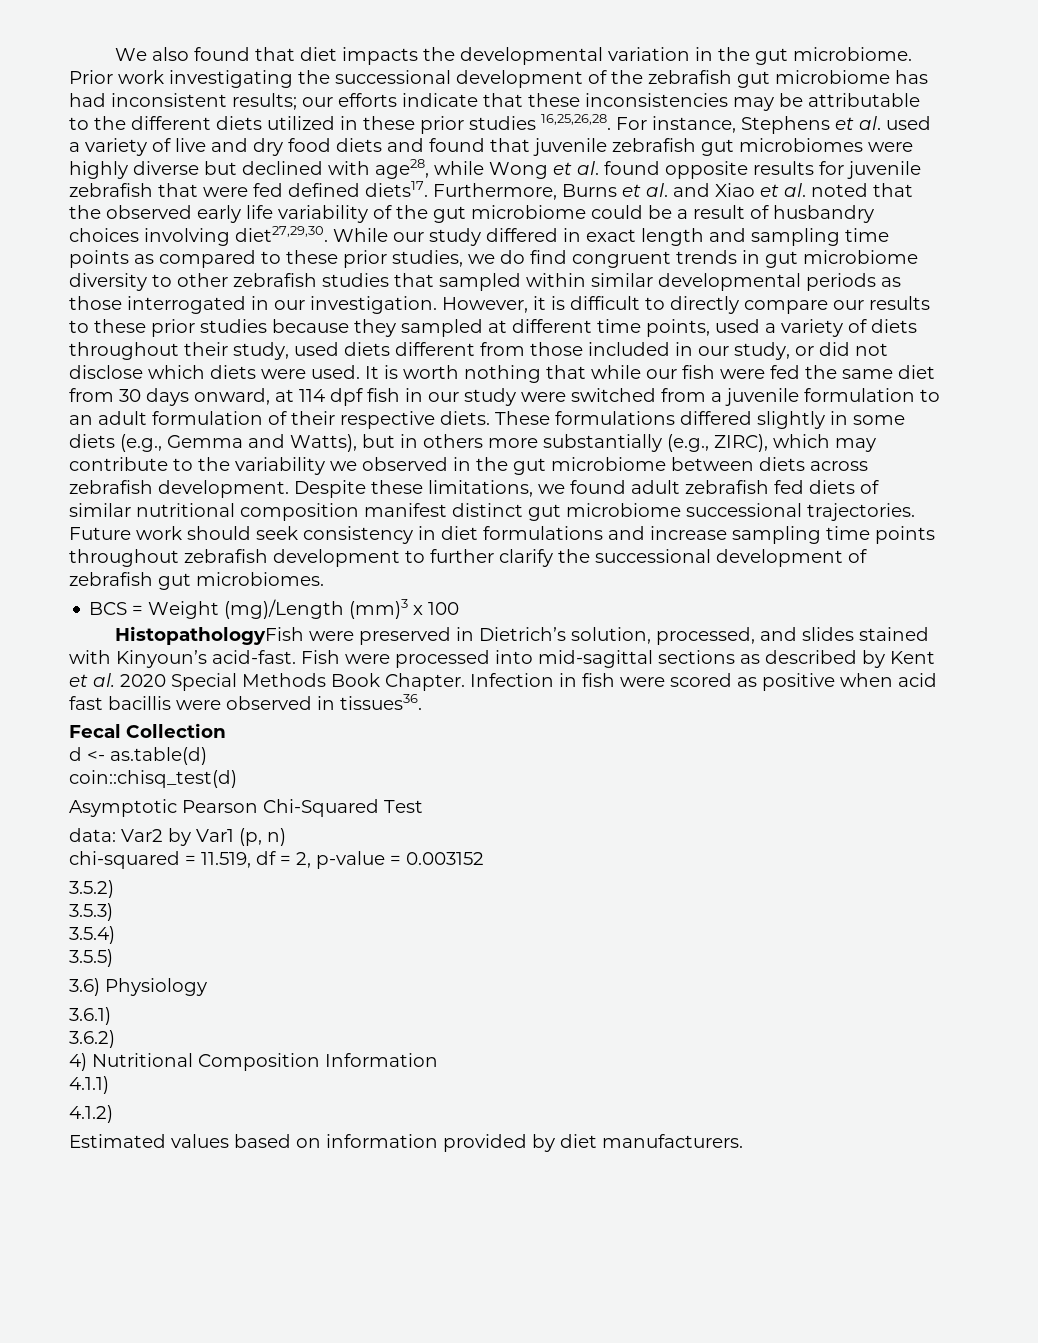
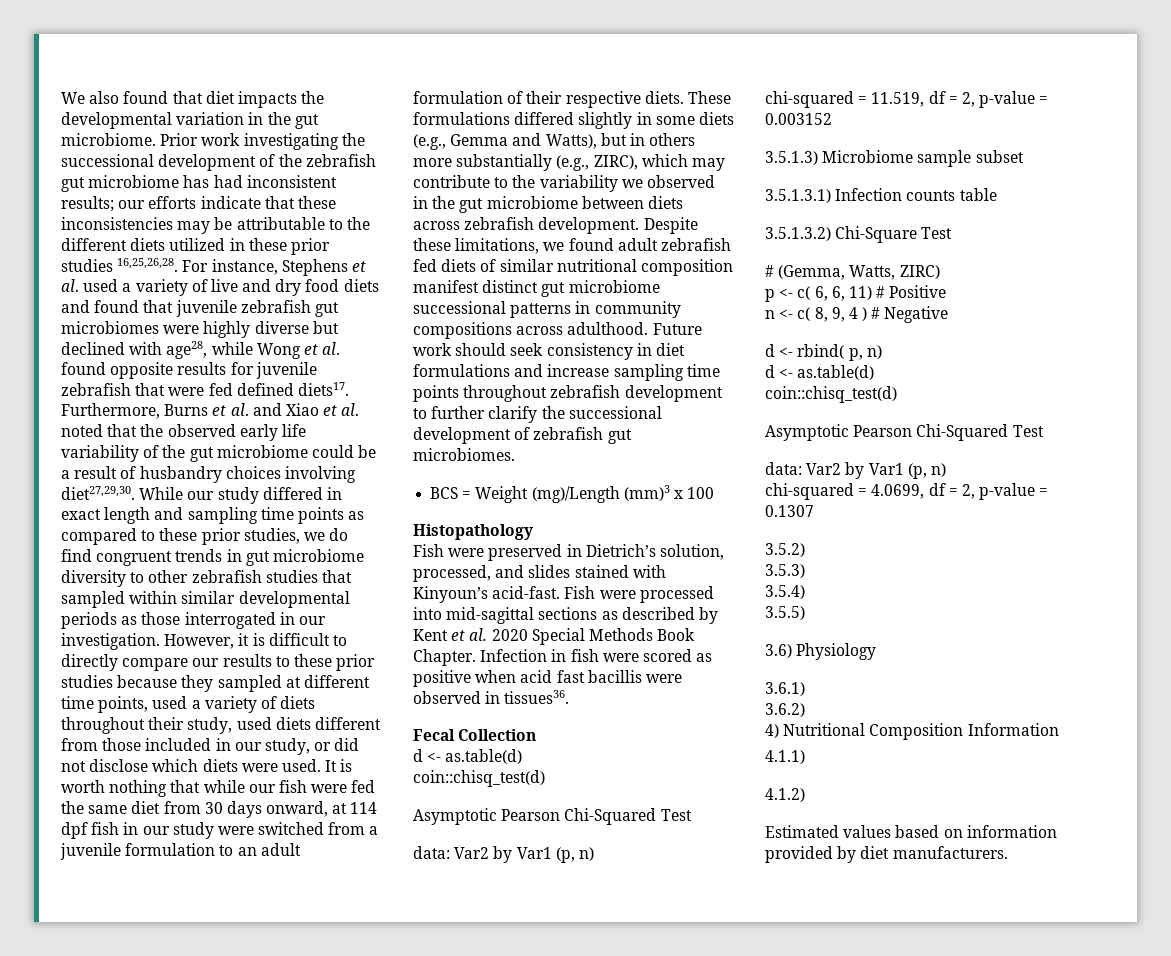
[807,503,915,521] trajectories. -> [510,301,681,318] [413,322,649,339] patterns in community compositions across adulthood.
[114,626,304,645] HistopathologyFish -> [413,524,533,540] [413,544,444,557] Histopathology // Fish
(484, 858) none -> [765,150,1024,167] [765,188,997,203] [765,226,953,243] [765,265,940,280] [765,285,947,302] [765,306,949,323] [765,344,882,361] [765,365,875,380] [765,386,897,403] [765,424,1044,441] [765,462,946,479] [765,483,1049,500] [765,505,814,517] // 3.5.1.3) Microbiome sample subset // 3.5.1.3.1) Infection counts table // 3.5.1.3.2) Chi-Square Test // # (Gemma, Watts, ZIRC) // p <- c( 6, 6, 11) # Positive // n <- c( 8, 9, 4 ) # Negative // d <- rbind( p, n) // d <- as.table(d) // coin::chisq_test(d) // Asymptotic Pearson Chi-Squared Test // data: Var2 by Var1 (p, n) // chi-squared = 4.0699, df = 2, p-value = 0.1307

